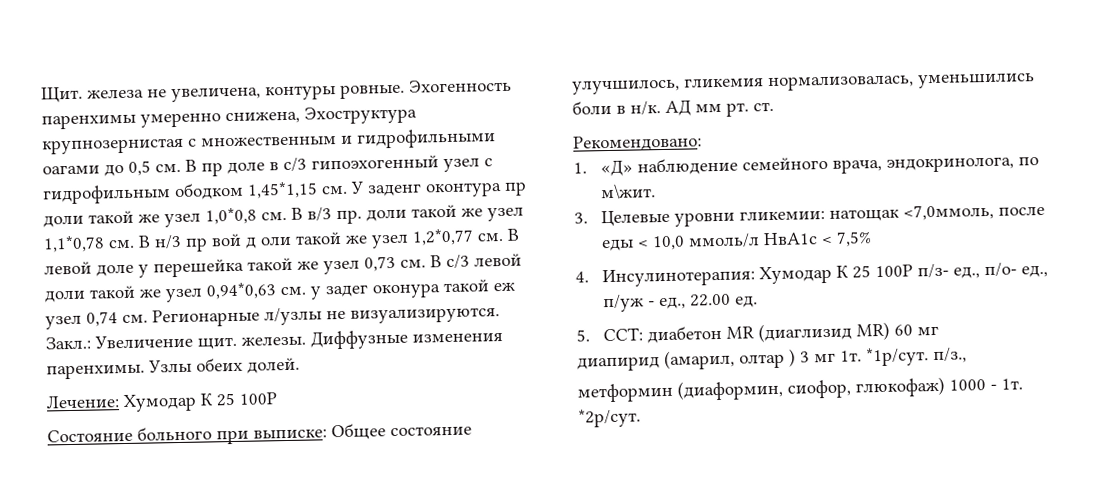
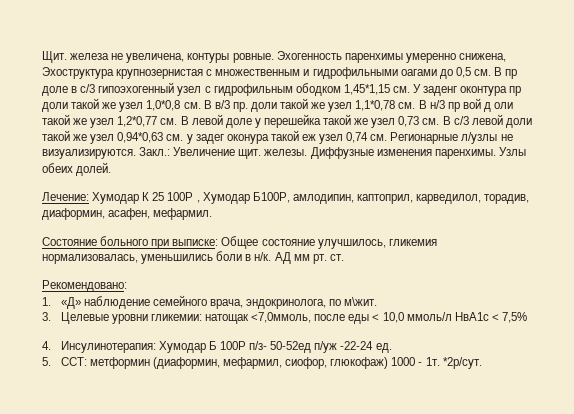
(277, 398) none -> [196,192,530,204] [42,208,213,220] , Хумодар Б100Р, амлодипин, каптоприл, карведилол, торадив, диаформин, асафен, мефармил.
[836,262,1049,279] [603,293,759,313] [576,321,940,344] [577,347,967,372] К 25 100Р п/з- ед., п/о- ед., п/уж - ед., 22.00 ед. // 5. ССТ: диабетон МR (диаглизид МR) 60 мг // диапирид (амарил, олтар ) 3 мг 1т. *1р/сут. п/з., // -> [208,341,392,353] [42,357,87,366] Б 100Р п/з- 50-52ед п/уж -22-24 ед. // 5. ССТ:
(783, 390) none -> [222,357,282,369] мефармил,

